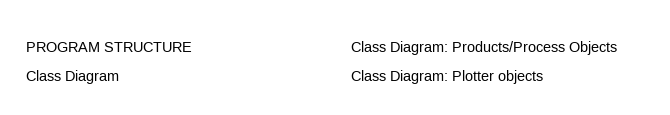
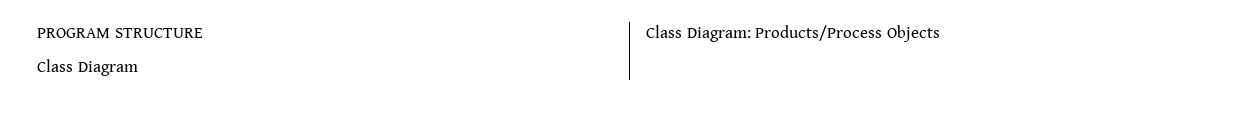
[351,70,543,84] // Class Diagram: Plotter objects -> (940, 33) none

